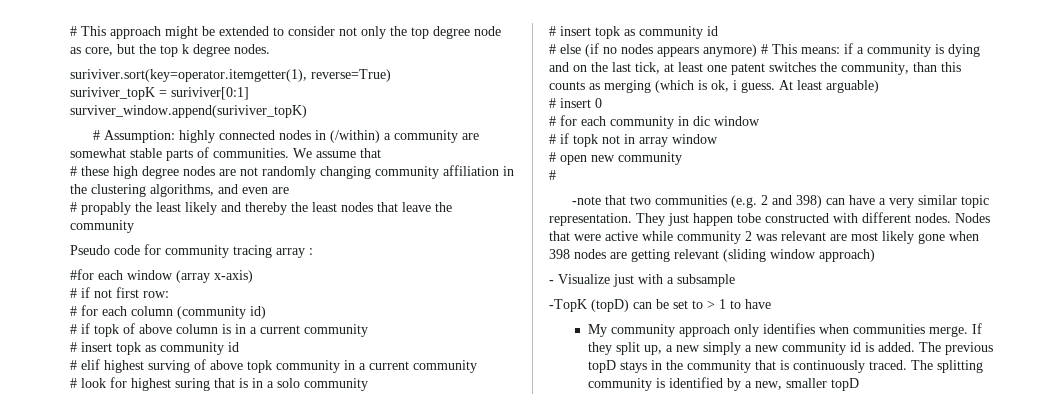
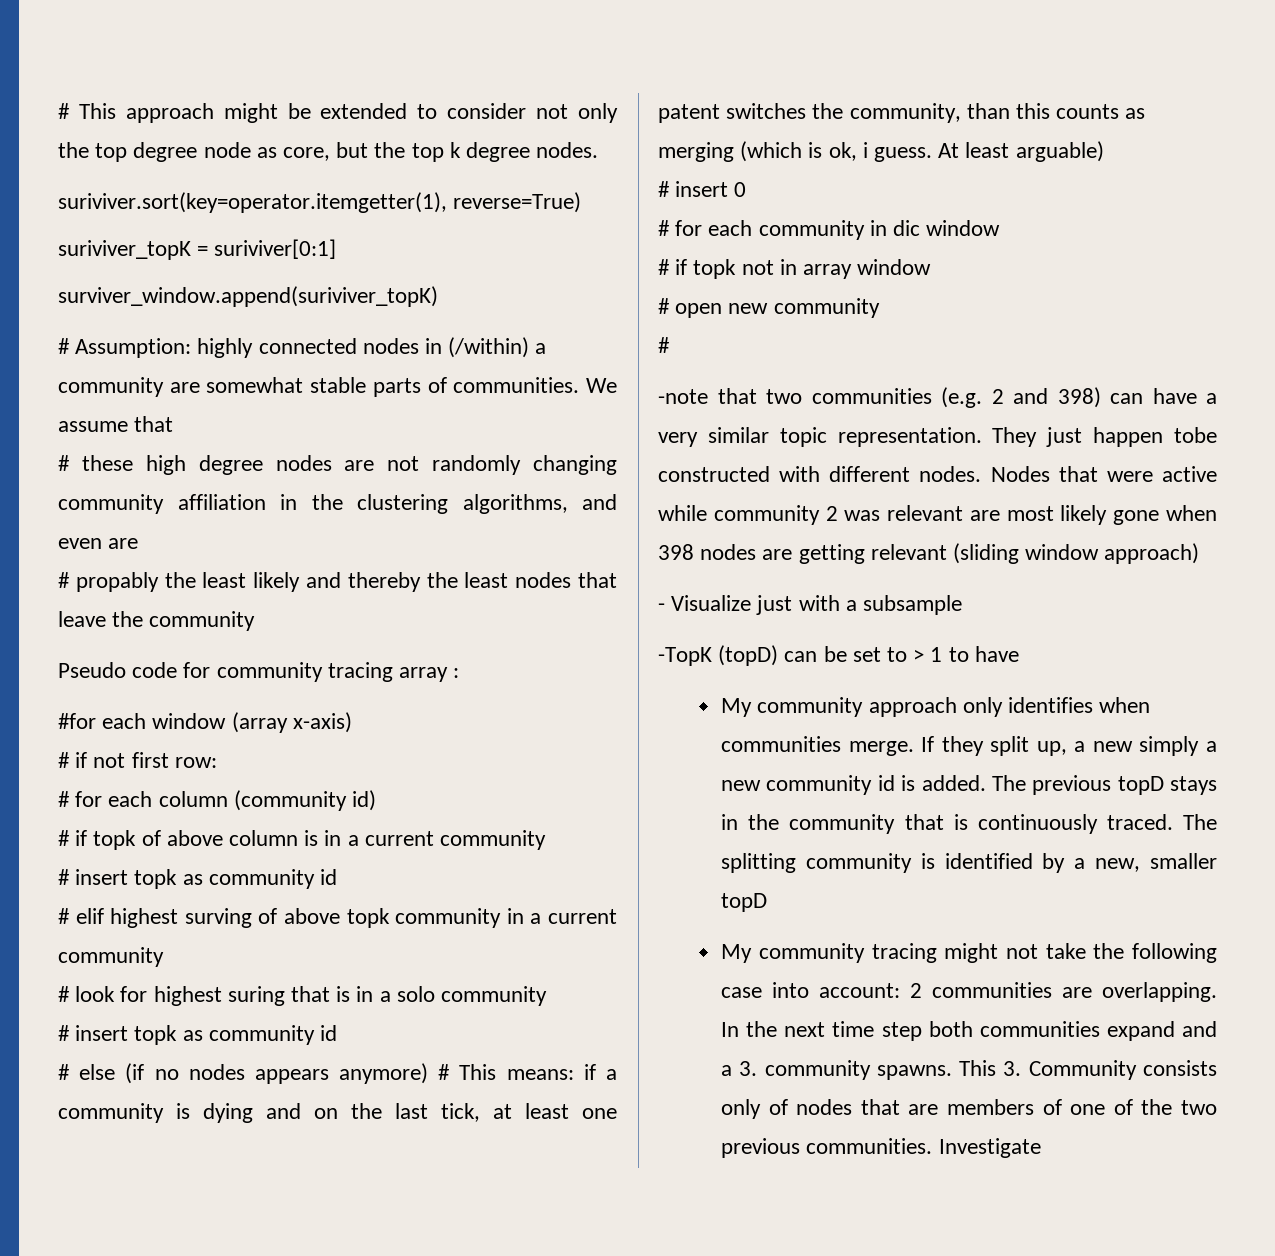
(859, 384) none -> [721,943,1217,963] [721,982,1217,1002] [721,1021,1217,1041] [721,1060,1217,1080] [721,1099,1217,1119] [721,1138,1041,1158] // My community tracing might not take the following case into account: 2 communities are overlapping. In the next time step both communities expand and a 3. community spawns. This 3. Community consists only of nodes that are members of one of the two previous communities. Investigate

